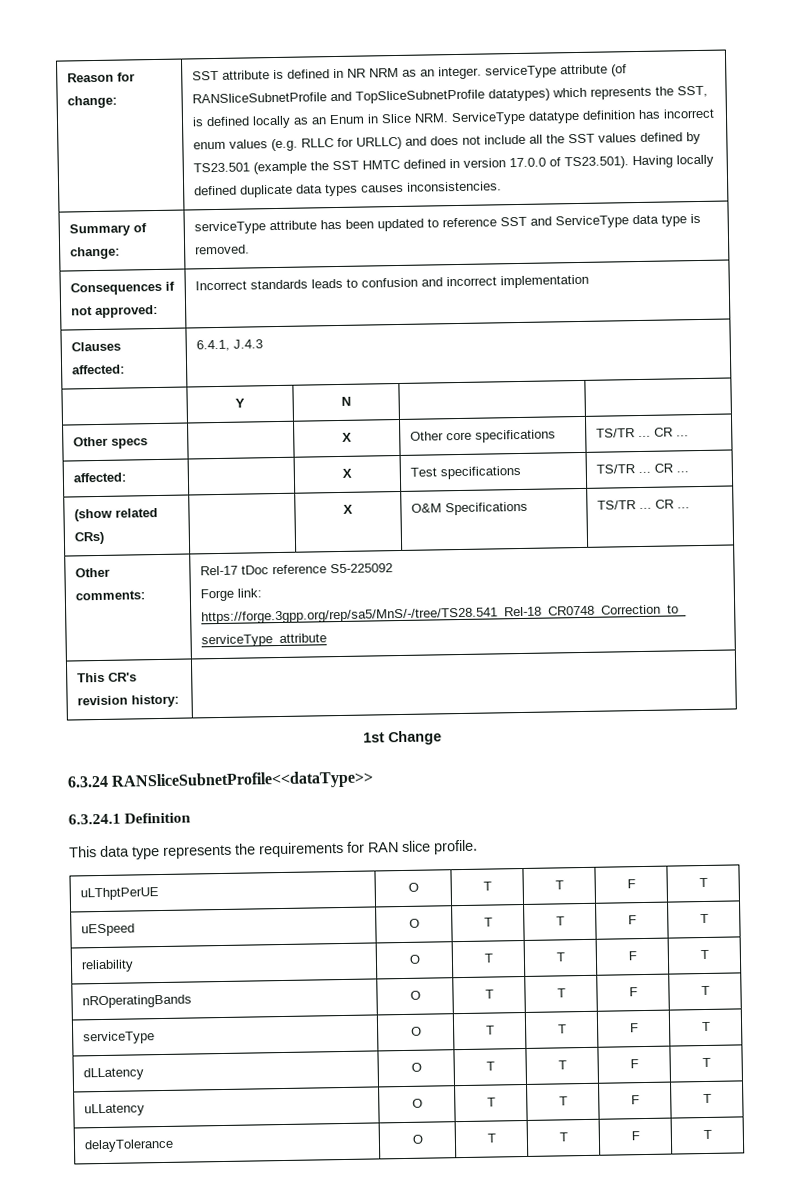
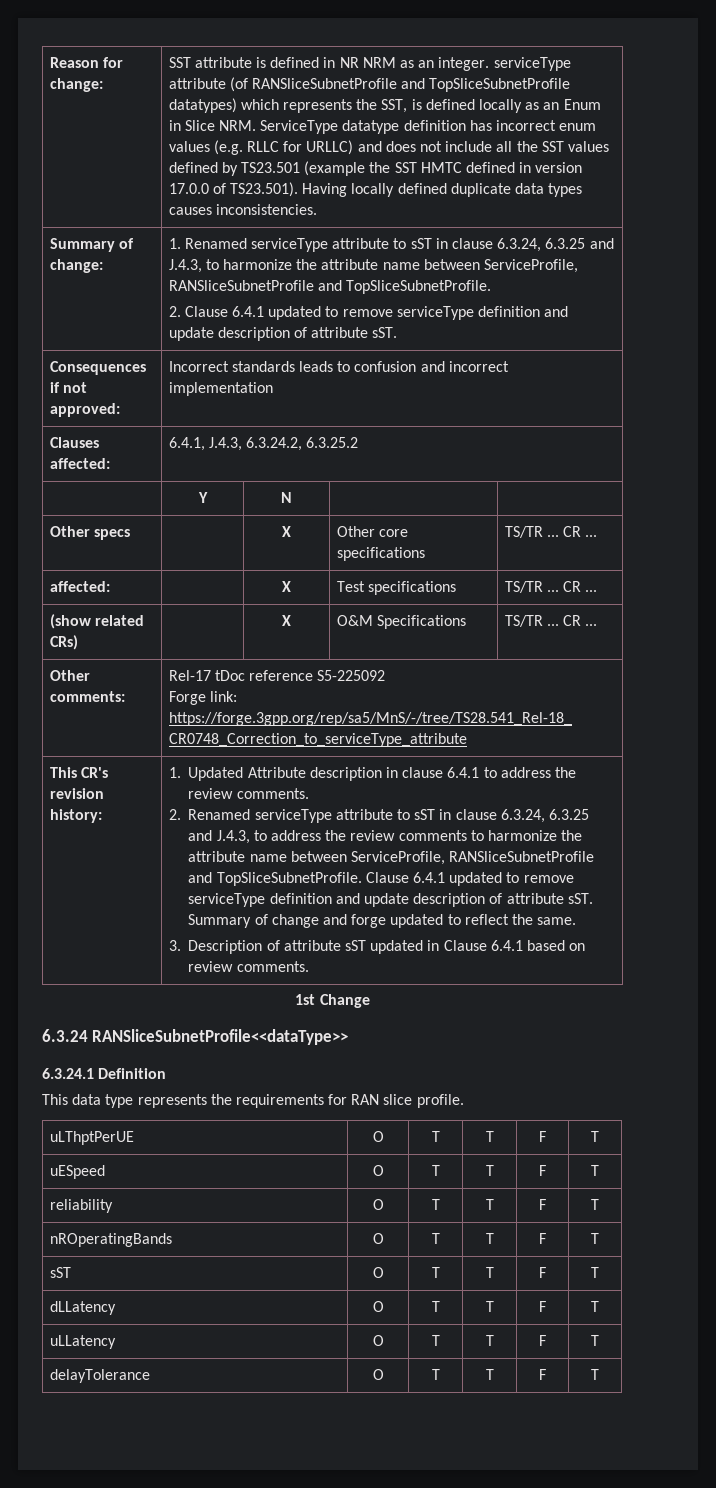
[194,213,702,235] [195,244,251,255] serviceType attribute has been updated to reference SST and ServiceType data type is removed. -> [168,238,614,252] [168,259,578,273] [168,280,492,294] [168,306,569,320] [168,327,398,341] 1. Renamed serviceType attribute to sST in clause 6.3.24, 6.3.25 and J.4.3, to harmonize the attribute name between ServiceProfile, RANSliceSubnetProfile and TopSliceSubnetProfile. // 2. Clause 6.4.1 updated to remove serviceType definition and update description of attribute sST.
[233,339,264,349] J.4.3 -> [208,437,359,451] J.4.3, 6.3.24.2, 6.3.25.2
(180, 701) none -> [168,767,576,781] [188,788,309,799] [168,809,589,823] [188,830,583,844] [188,851,595,865] [188,872,574,886] [188,893,593,907] [188,914,577,928] [168,940,586,954] [188,961,309,972] 1. Updated Attribute description in clause 6.4.1 to address the review comments. // 2. Renamed serviceType attribute to sST in clause 6.3.24, 6.3.25 and J.4.3, to address the review comments to harmonize the attribute name between ServiceProfile, RANSliceSubnetProfile and TopSliceSubnetProfile. Clause 6.4.1 updated to remove serviceType definition and update description of attribute sST. Summary of change and forge updated to reflect the same. // 3. Description of attribute sST updated in Clause 6.4.1 based on review comments.
[83,1031,156,1045] serviceType -> [49,1267,71,1278] sST

